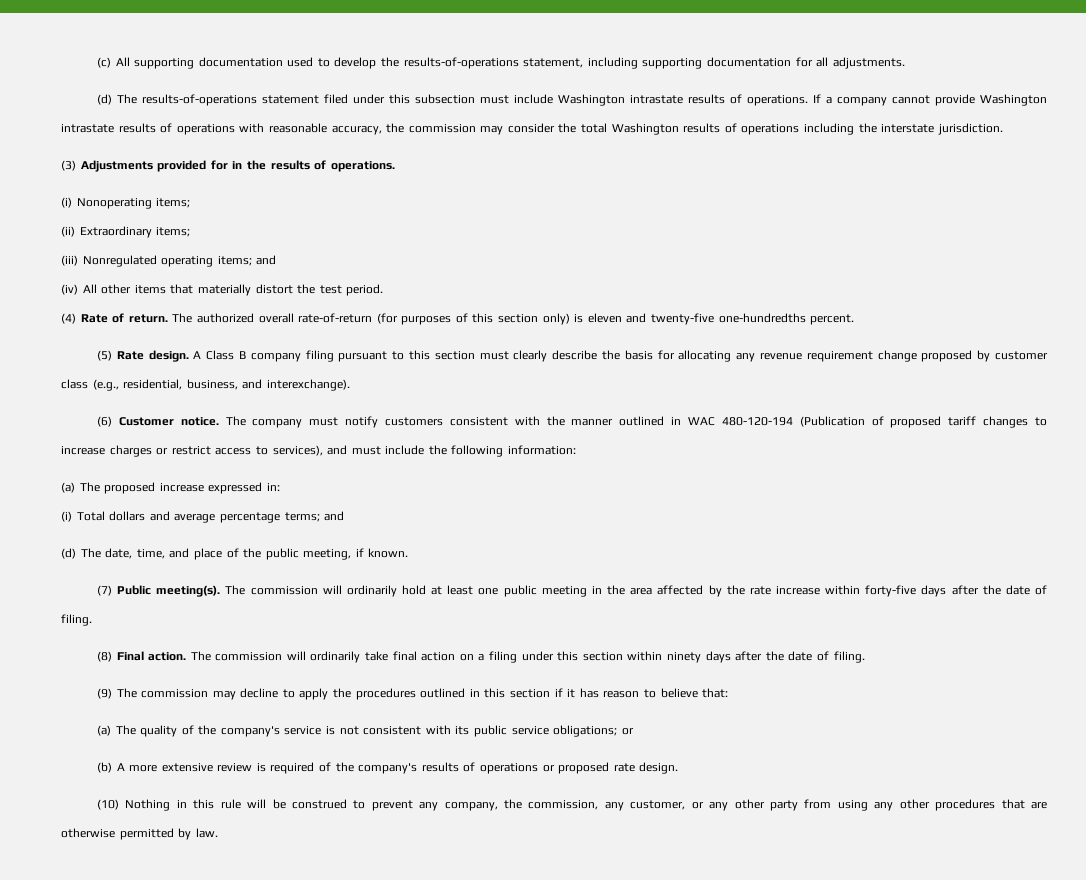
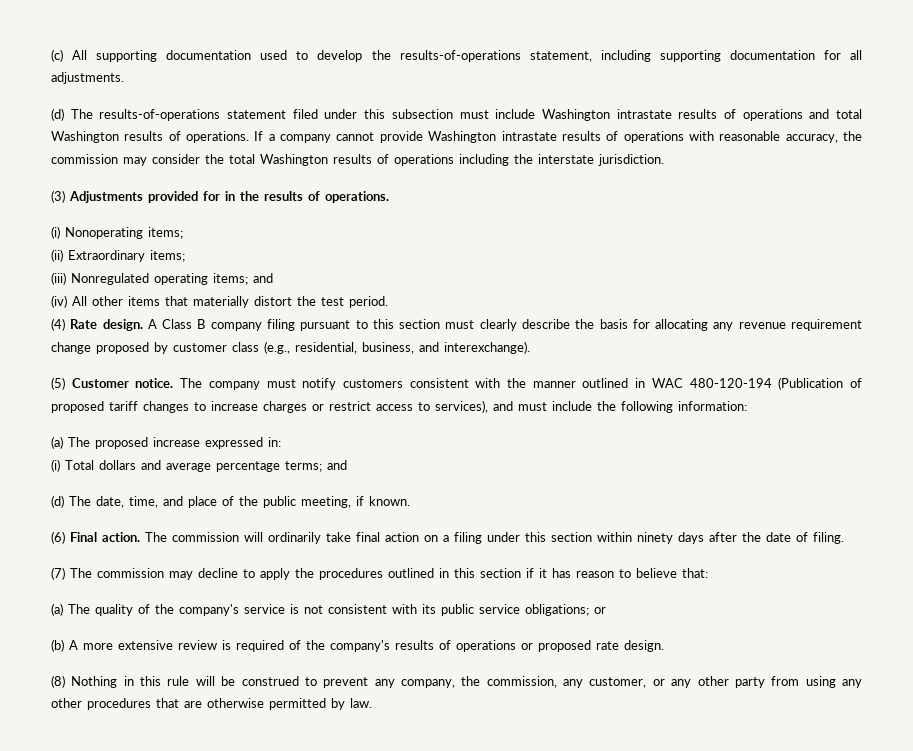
(742, 99) none -> [742,109,862,121] [51,131,181,143] operations and total Washington results of
[112,313,855,325] [96,350,144,361] of return. The authorized overall rate-of-return (for purposes of this section only) is eleven and twenty-five one-hundredths percent. // (5) Rate -> (98, 324) none
[96,416,112,427] (6) -> [51,377,65,390] (5)
[96,585,1047,597] [61,614,92,626] [96,651,112,662] (7) Public meeting(s). The commission will ordinarily hold at least one public meeting in the area affected by the rate increase within forty-five days after the date of filing. // (8) -> [51,531,65,544] (6)
[96,688,112,699] (9) -> [51,567,65,580] (7)
[96,799,119,810] (10) -> [51,675,65,688] (8)

